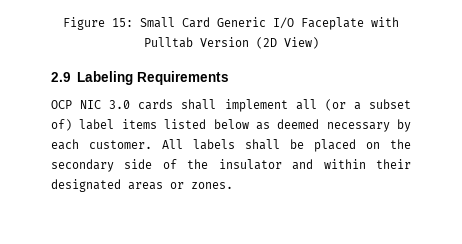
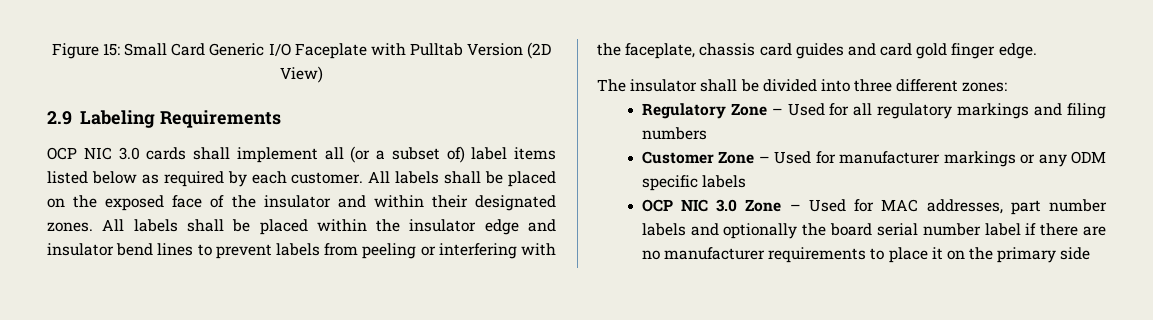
[277,119,390,132] deemed necessary -> [163,171,224,187] required
[51,159,153,172] secondary side -> [105,195,203,211] exposed face
[128,182,233,190] areas or zones. -> [47,219,556,235] [47,243,556,259] [597,43,1037,59] [597,79,1008,92] [641,103,1106,119] [641,127,707,140] [641,151,1106,167] [641,175,746,191] [641,199,1107,215] [641,223,1106,239] [641,247,1091,263] zones. All labels shall be placed within the insulator edge and insulator bend lines to prevent labels from peeling or interfering with the faceplate, chassis card guides and card gold finger edge. // The insulator shall be divided into three different zones: // Regulatory Zone – Used for all regulatory markings and filing numbers // Customer Zone – Used for manufacturer markings or any ODM specific labels // OCP NIC 3.0 Zone – Used for MAC addresses, part number labels and optionally the board serial number label if there are no manufacturer requirements to place it on the primary side

